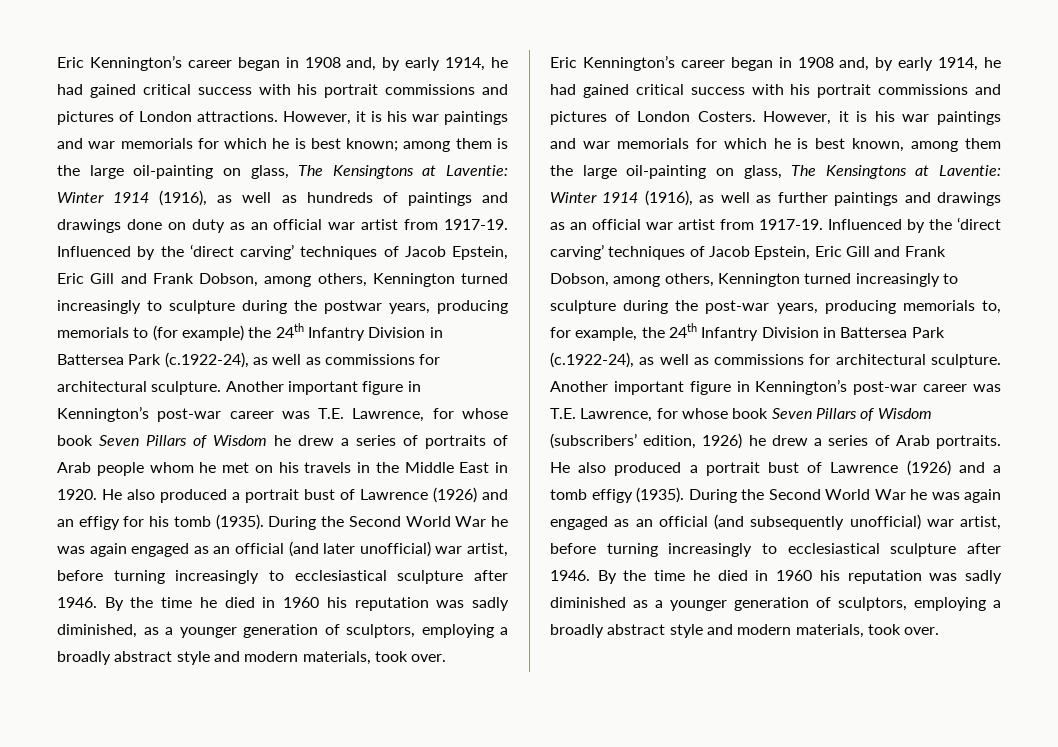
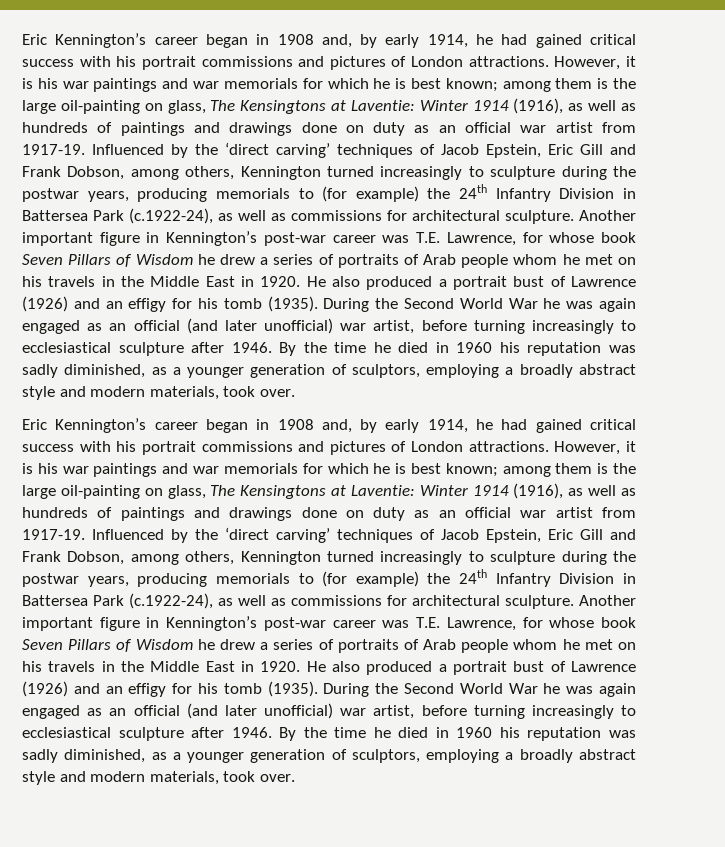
[697,111,756,122] Costers. -> [468,441,549,452] attractions.
[852,138,1001,152] known, among them -> [445,463,609,477] known; among them is
[777,192,1002,206] further paintings and drawings -> [22,507,406,521] hundreds of paintings and drawings done on duty
[705,300,1001,314] [550,327,638,341] post-war years, producing memorials to, for example, -> [22,571,419,587] postwar years, producing memorials to (for example)
[550,433,1001,449] (subscribers’ edition, 1926) he drew a series of Arab portraits. -> [197,639,636,653] [22,661,301,672] he drew a series of portraits of Arab people whom he met on his travels in the Middle East in 1920.
[993,465,1001,473] [550,489,633,503] a tomb effigy -> [105,683,262,697] an effigy for his tomb
[750,516,845,530] subsequently -> [224,705,257,716] later
[550,597,626,608] diminished -> [64,749,146,763] diminished,

